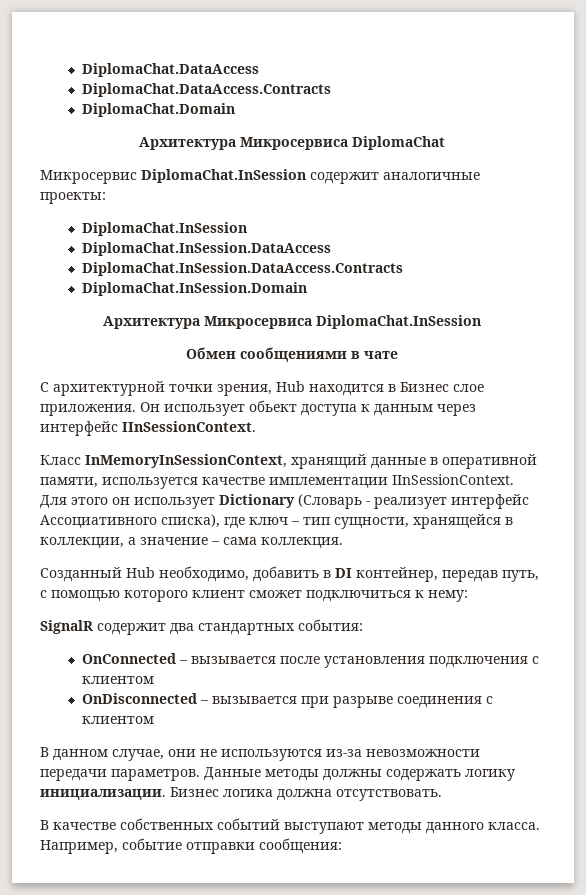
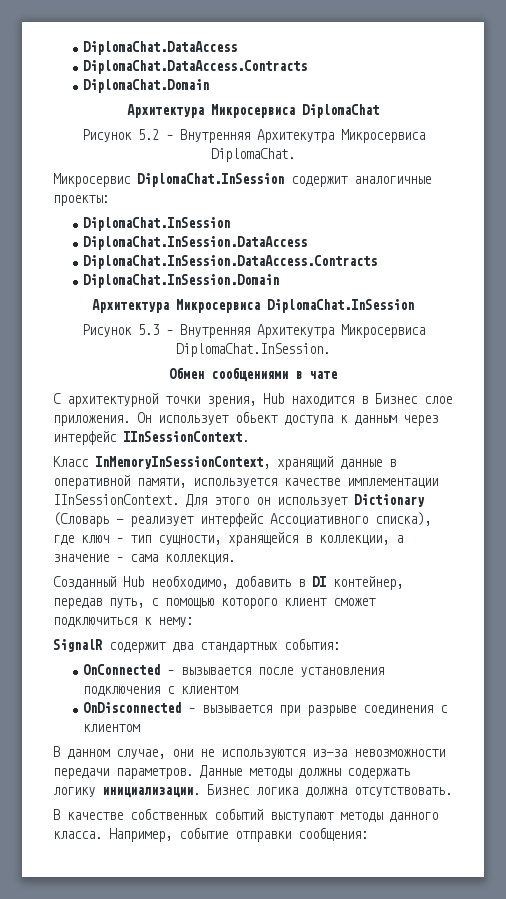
(445, 143) none -> [81,129,425,143] [211,148,295,162] // Рисунок 5.2 – Внутренняя Архитекутра Микросервиса DiplomaChat.
(481, 322) none -> [81,324,425,338] [176,343,330,357] // Рисунок 5.3 – Внутренняя Архитекутра Микросервиса DiplomaChat.InSession.

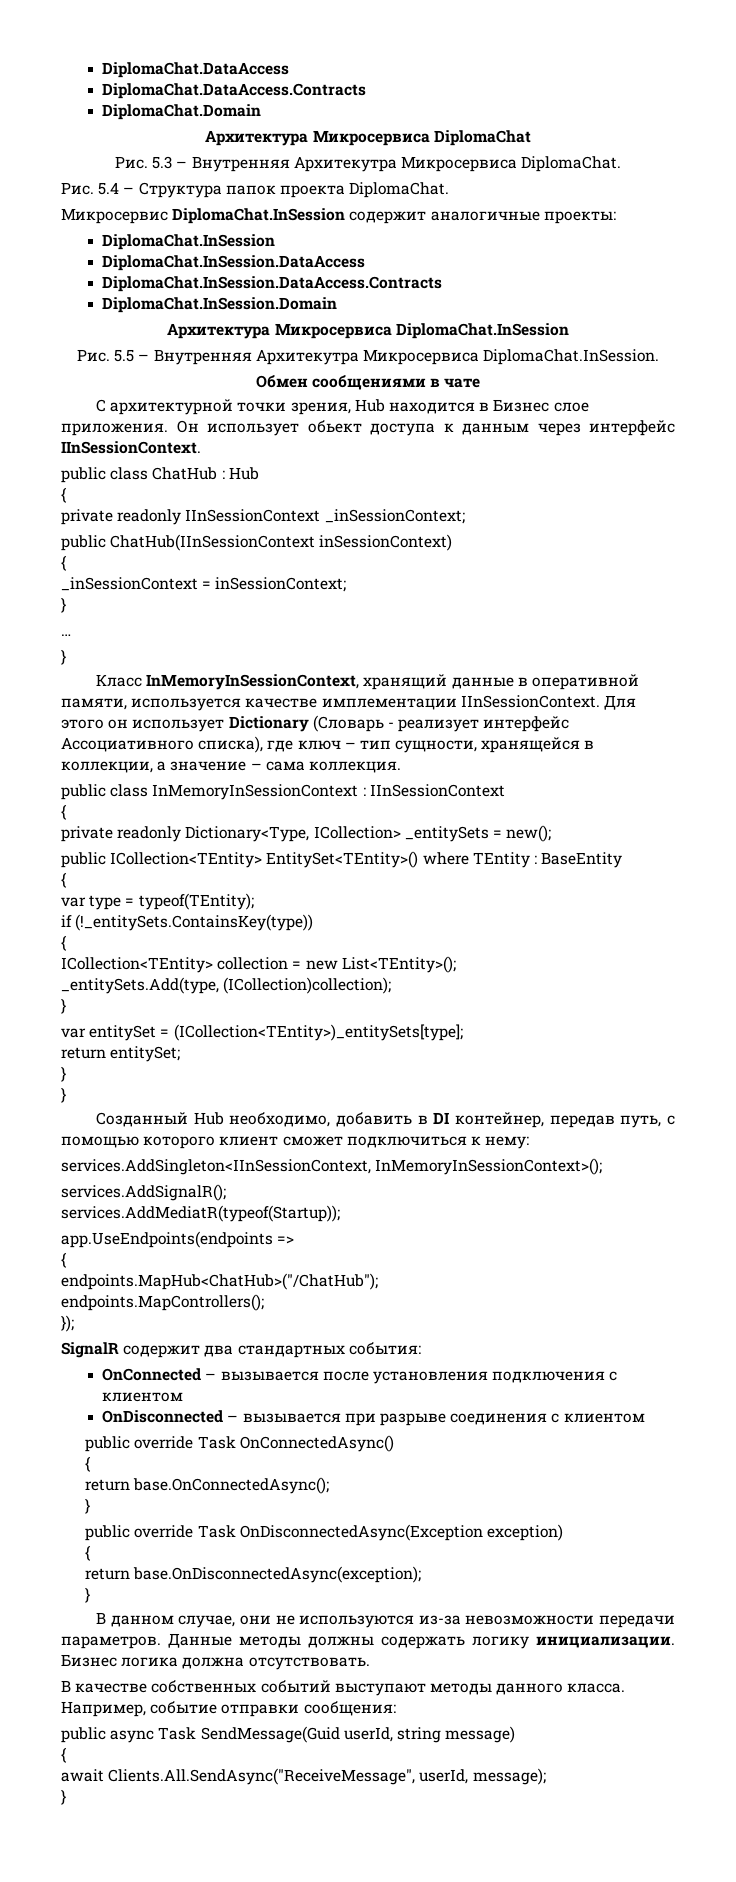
[81,129,159,142] Рисунок 5.2 -> [114,156,173,169] Рис. 5.3
(295, 155) none -> [61,182,450,198] // Рис. 5.4 – Структура папок проекта DiplomaChat.
[81,324,159,337] Рисунок 5.3 -> [76,349,135,362] Рис. 5.5
(249, 436) none -> [61,467,259,483] [61,487,67,503] [61,509,465,525] [61,534,453,551] [61,555,67,571] [61,577,347,592] [61,597,66,613] [61,634,71,636] [61,649,66,665] // public class ChatHub : Hub // { // private readonly IInSessionContext _inSessionContext; // public ChatHub(IInSessionContext inSessionContext) // { // _inSessionContext = inSessionContext; // } // … // }
(235, 559) none -> [61,784,505,800] [61,804,67,820] [61,825,552,842] [61,851,623,868] [61,872,67,888] [61,893,254,910] [61,914,314,931] [61,935,67,951] [61,956,456,973] [61,977,392,994] [61,998,66,1014] [61,1024,463,1041] [61,1046,181,1062] [61,1066,66,1082] [61,1087,66,1103] // public class InMemoryInSessionContext : IInSessionContext // { // private readonly Dictionary<Type, ICollection> _entitySets = new(); // public ICollection<TEntity> EntitySet<TEntity>() where TEntity : BaseEntity // { // var type = typeof(TEntity); // if (!_entitySets.ContainsKey(type)) // { // ICollection<TEntity> collection = new List<TEntity>(); // _entitySets.Add(type, (ICollection)collection); // } // var entitySet = (ICollection<TEntity>)_entitySets[type]; // return entitySet; // } // }
(193, 622) none -> [61,1158,603,1175] [61,1184,226,1201] [61,1205,340,1222] [61,1231,295,1248] [61,1252,67,1268] [61,1273,378,1290] [61,1294,264,1311] [61,1315,74,1332] // services.AddSingleton<IInSessionContext, InMemoryInSessionContext>(); // services.AddSignalR(); // services.AddMediatR(typeof(Startup)); // app.UseEndpoints(endpoints => // { // endpoints.MapHub<ChatHub>("/ChatHub"); // endpoints.MapControllers(); // });
(140, 728) none -> [85,1435,394,1452] [85,1456,92,1472] [85,1477,330,1494] [85,1498,91,1514] [85,1524,563,1541] [85,1545,92,1561] [85,1566,422,1583] [85,1587,91,1603] // public override Task OnConnectedAsync() // { // return base.OnConnectedAsync(); // } // public override Task OnDisconnectedAsync(Exception exception) // { // return base.OnDisconnectedAsync(exception); // }
(368, 834) none -> [61,1726,516,1743] [61,1747,67,1763] [61,1768,546,1785] [61,1789,66,1805] // public async Task SendMessage(Guid userId, string message) // { // await Clients.All.SendAsync("ReceiveMessage", userId, message); // }

